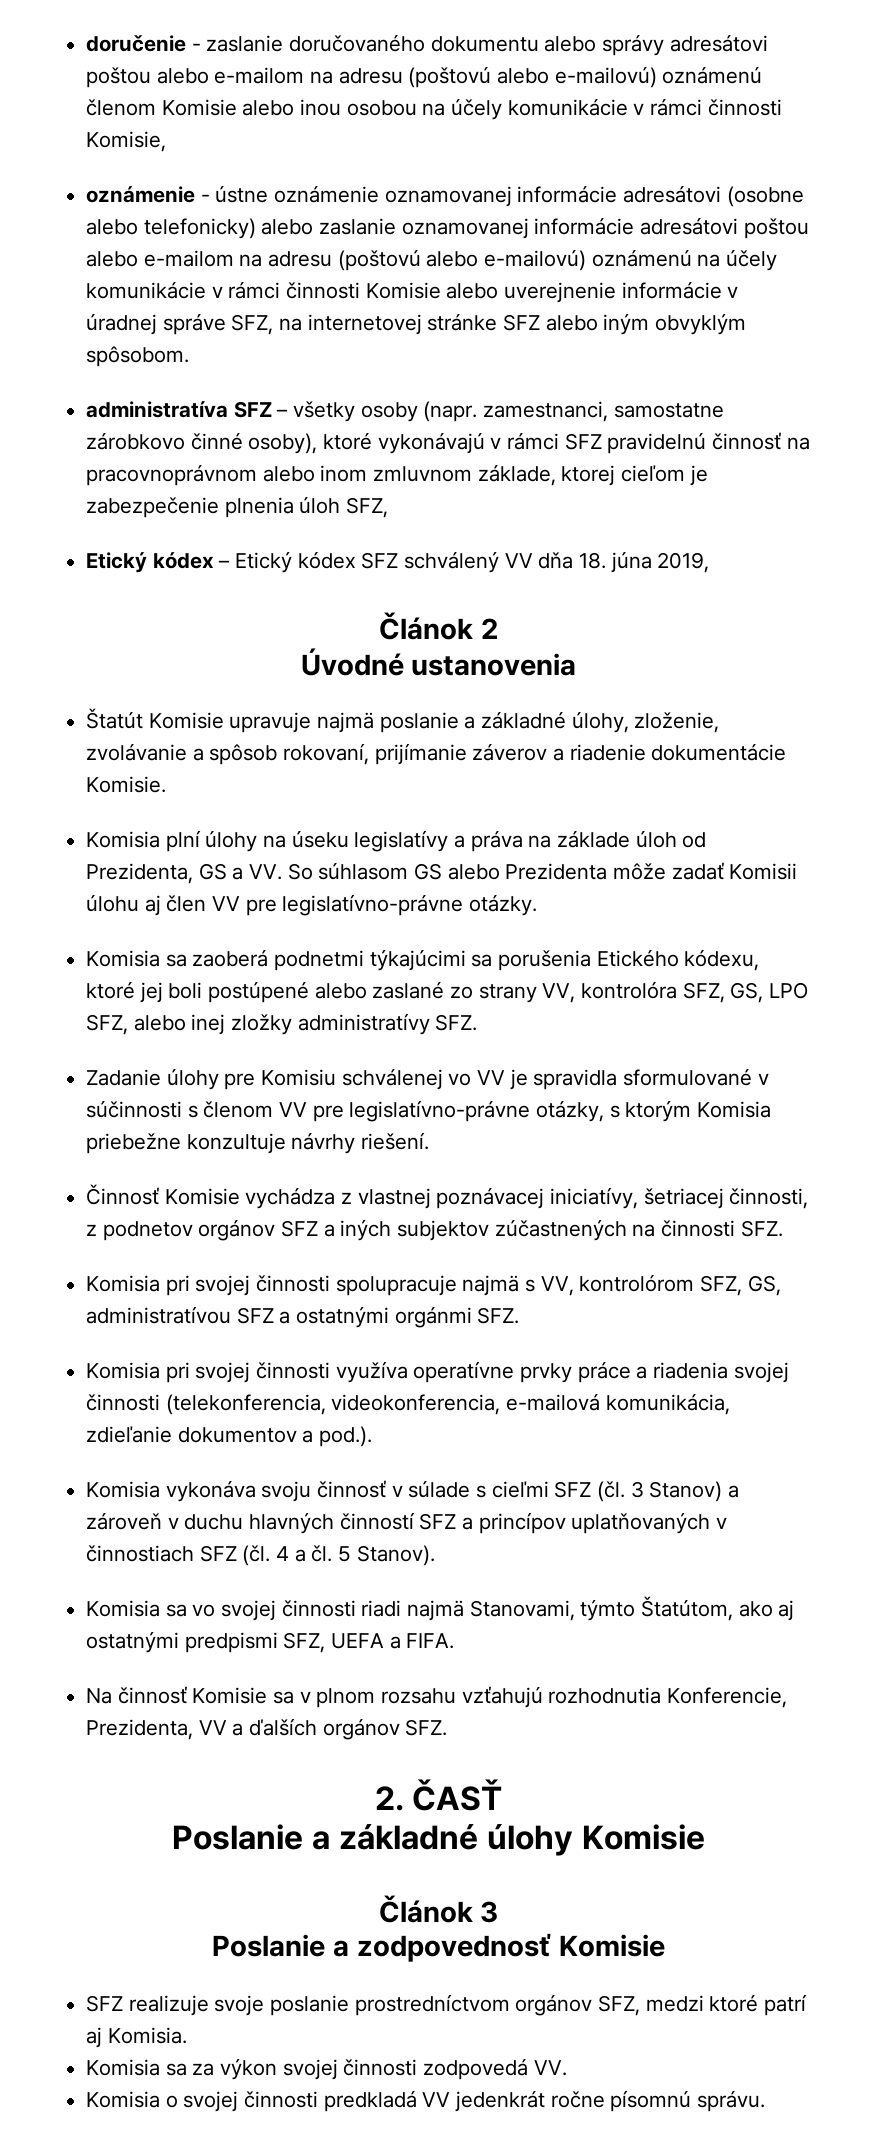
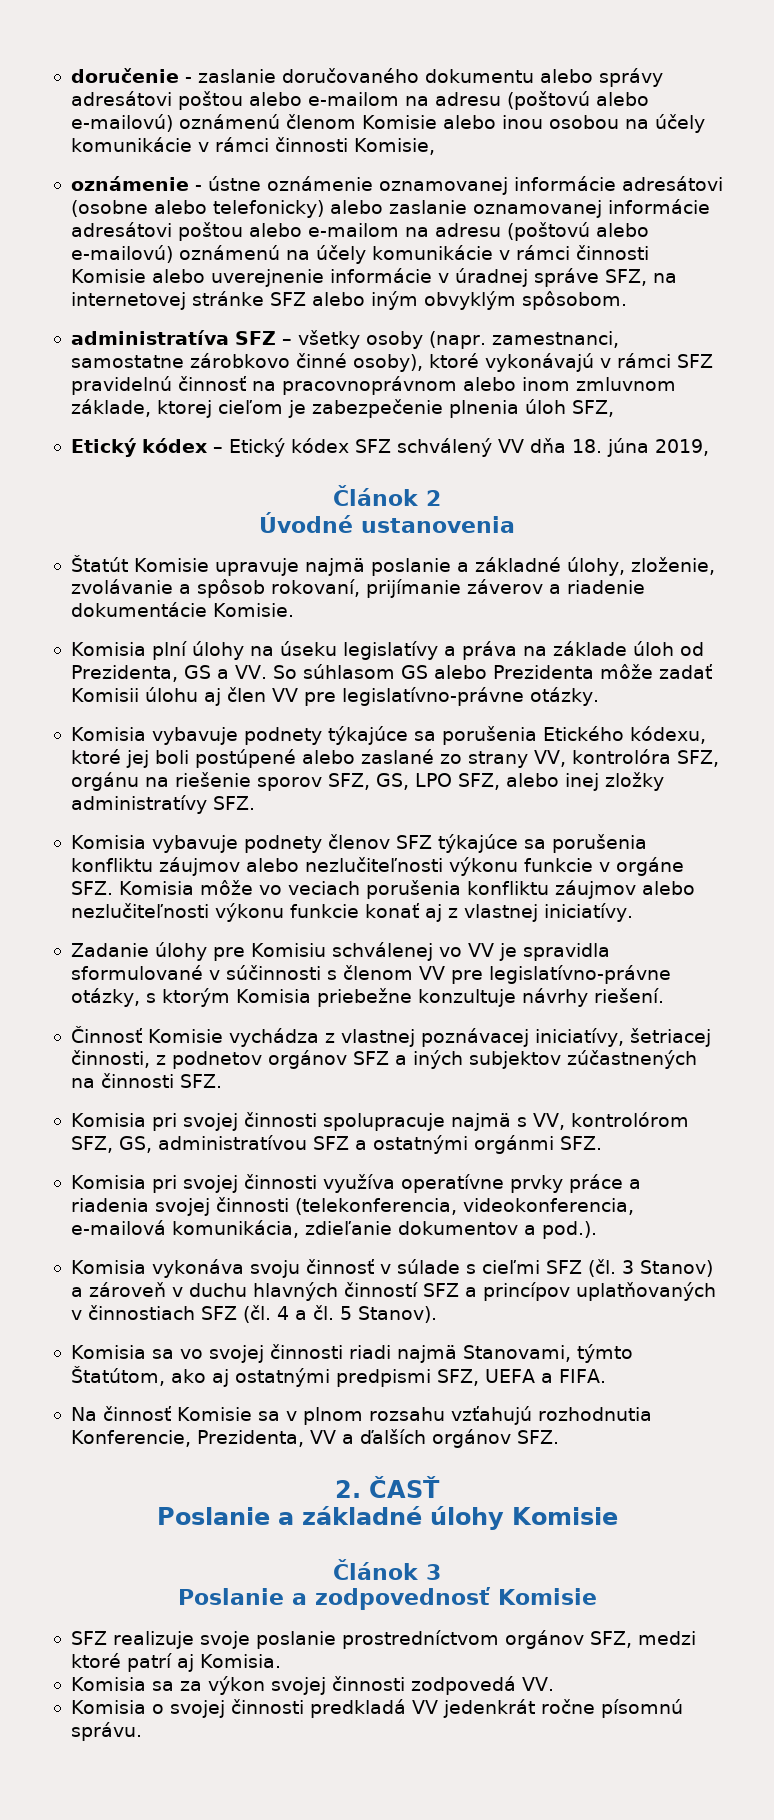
[165,949,466,971] sa zaoberá podnetmi týkajúcimi -> [151,726,408,745] vybavuje podnety týkajúce
(725, 992) none -> [70,772,370,791] orgánu na riešenie sporov SFZ,
(478, 1022) none -> [70,834,647,853] [70,857,684,876] [70,880,695,899] [70,903,633,922] // Komisia vybavuje podnety členov SFZ týkajúce sa porušenia konfliktu záujmov alebo nezlučiteľnosti výkonu funkcie v orgáne SFZ. Komisia môže vo veciach porušenia konfliktu záujmov alebo nezlučiteľnosti výkonu funkcie konať aj z vlastnej iniciatívy.

